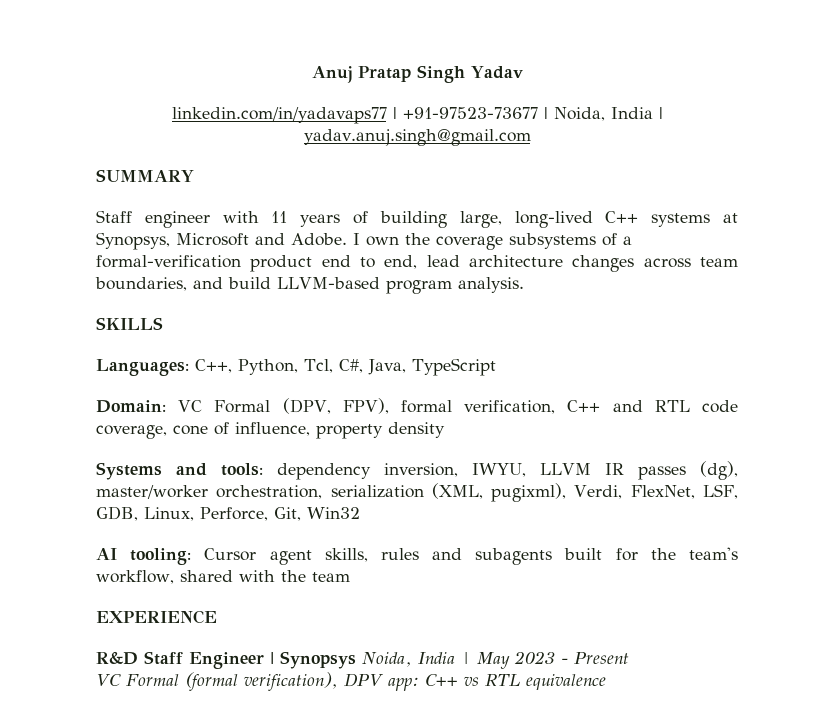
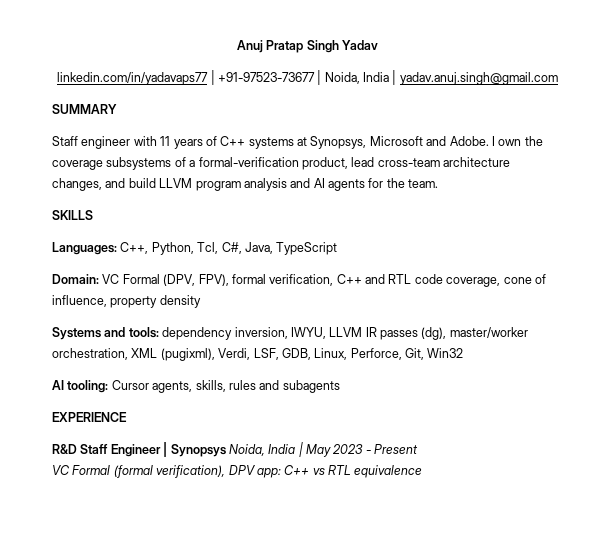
[379,211,593,228] building large, long-lived -> (217, 141) none
[250,255,738,272] [95,277,524,294] product end to end, lead architecture changes across team boundaries, and build LLVM-based program analysis. -> [301,157,510,170] [52,178,439,191] product, lead cross-team architecture changes, and build LLVM program analysis and AI agents for the team.
[330,483,695,502] serialization (XML, pugixml), Verdi, FlexNet, -> [131,348,251,361] XML (pugixml), Verdi,
[269,550,312,565] agent -> [152,381,193,393] agents,
[564,547,738,561] [96,570,350,584] built for the team's workflow, shared with the team -> (340, 386) none

